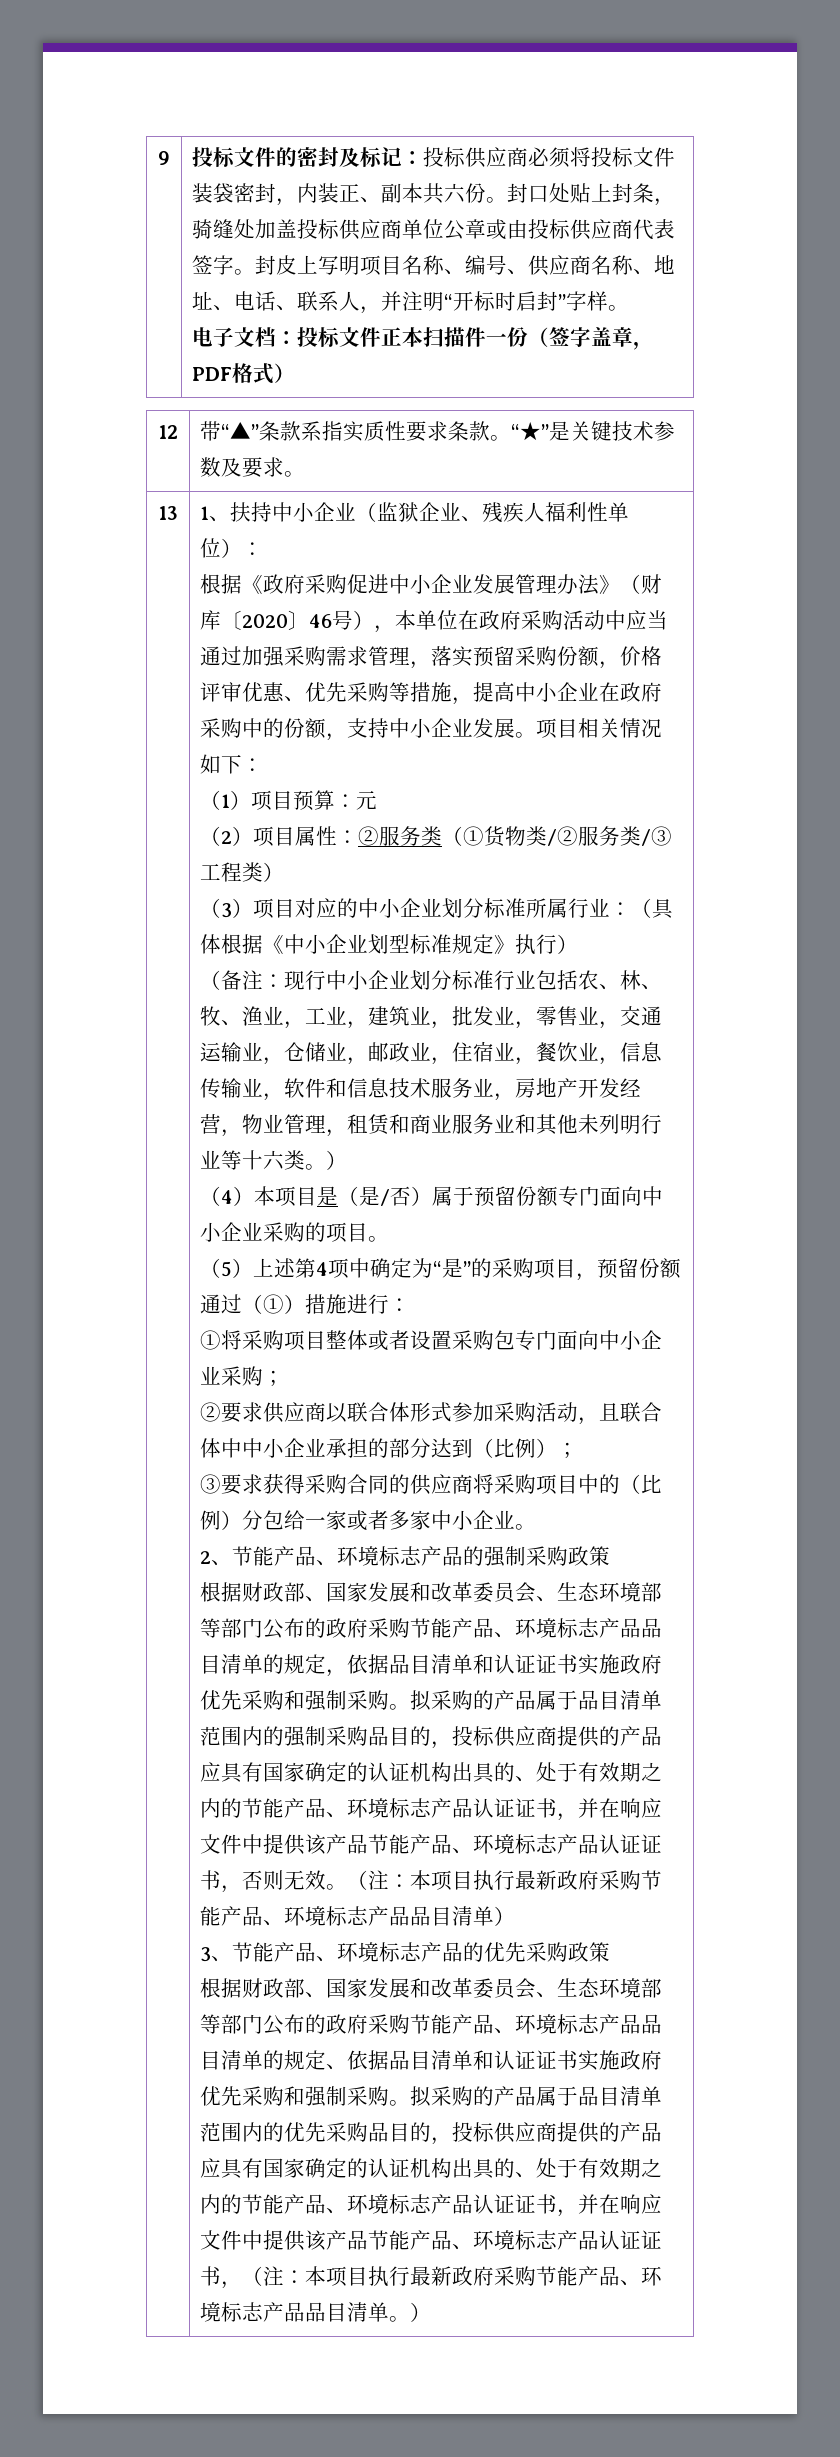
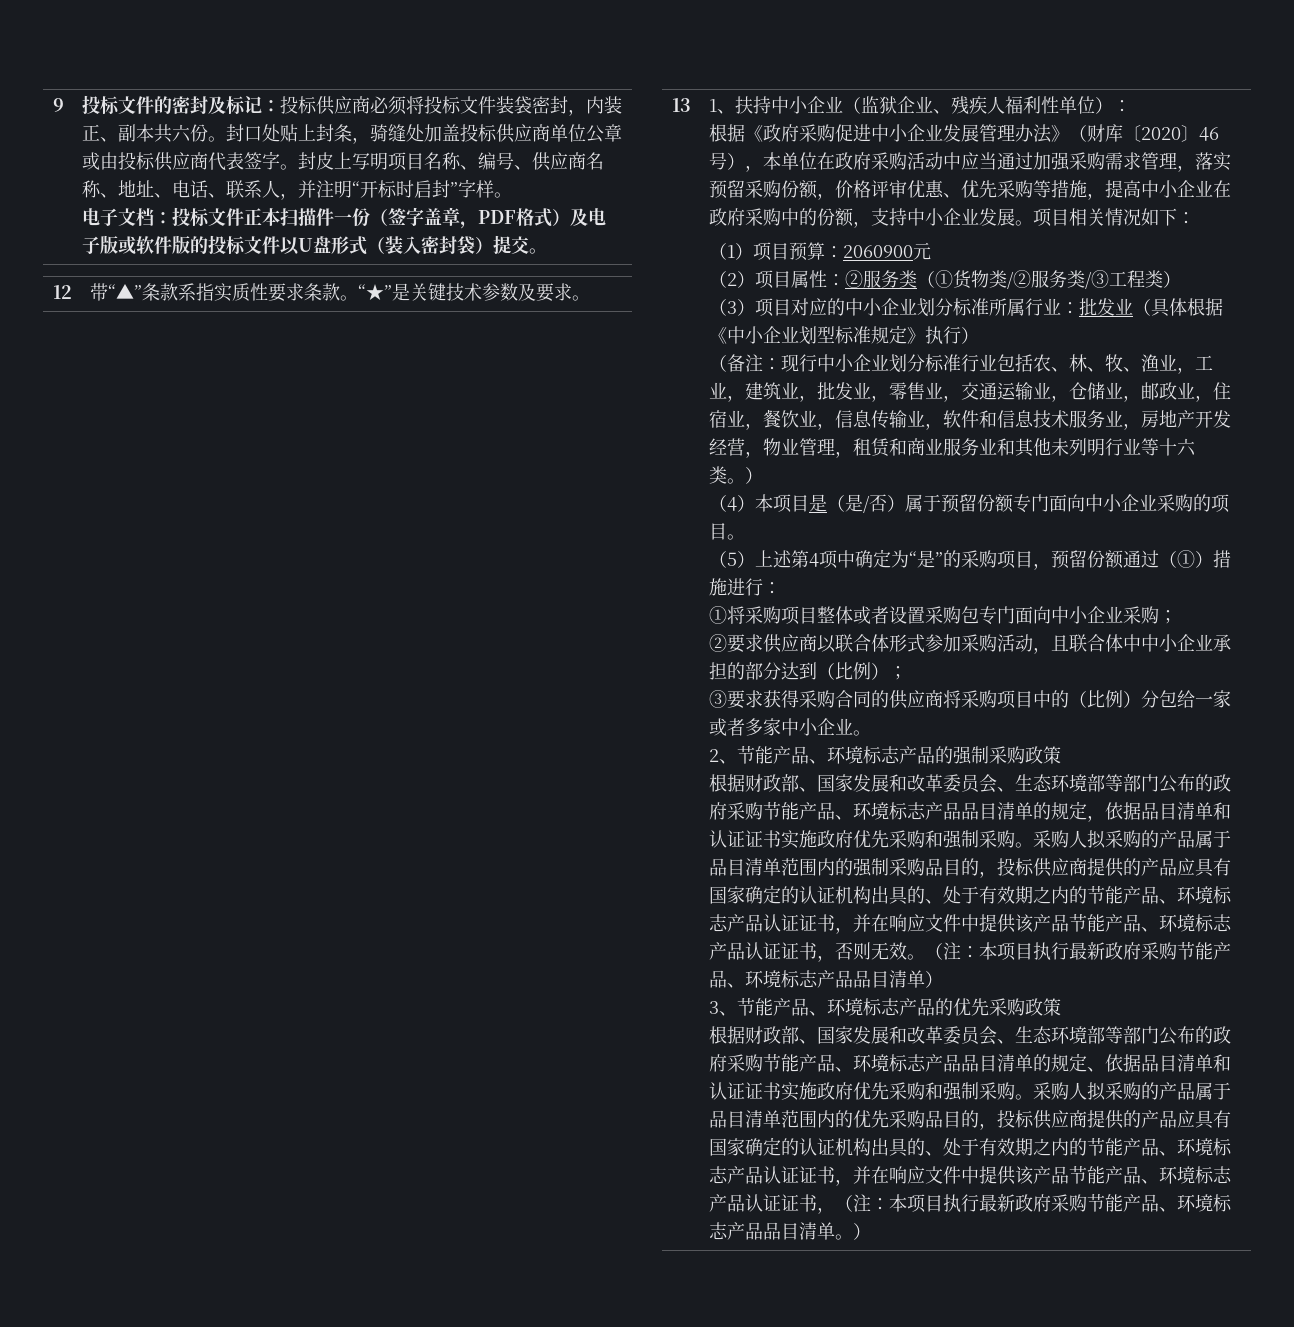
(296, 373) none -> [570,208,607,226] [82,235,548,255] 及电子版或软件版的投标文件以U盘形式（装入密封袋）提交。
(357, 801) none -> [843,245,914,258] 2060900
(632, 909) none -> [1079,298,1134,316] 批发业
(411, 1707) none -> [1033,830,1088,848] 采购人
(411, 2103) none -> [1033,1082,1088,1100] 采购人

